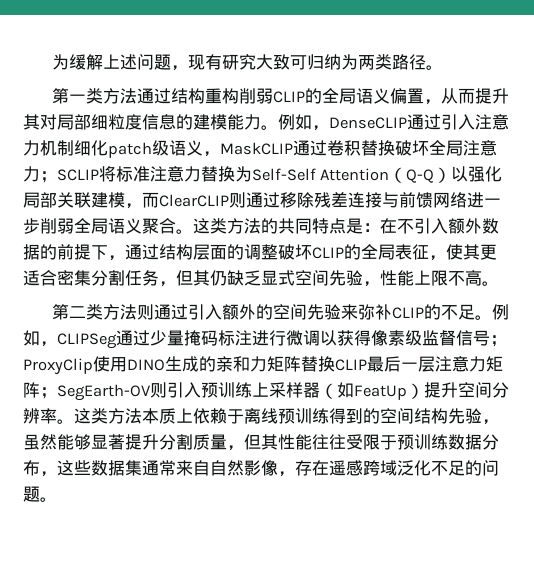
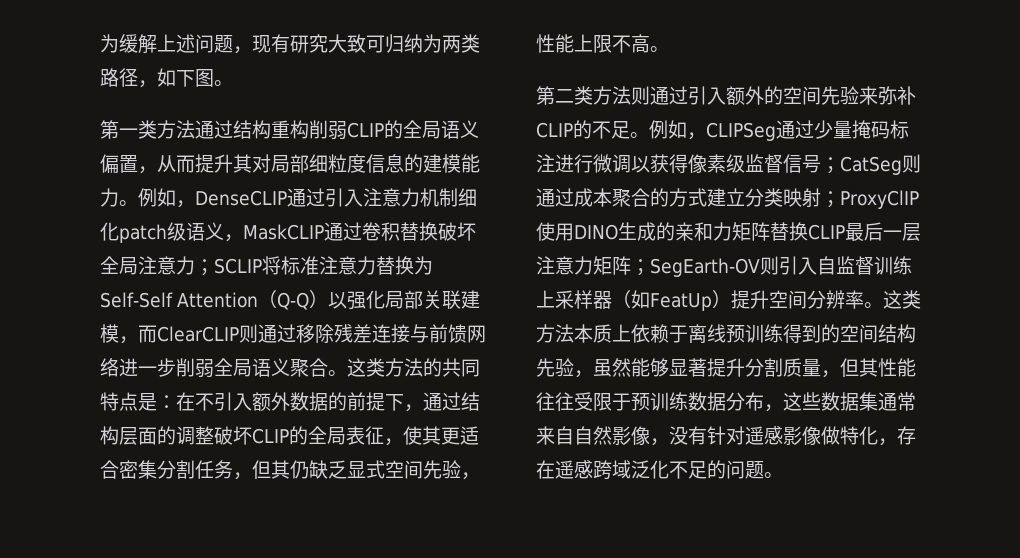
(427, 62) none -> [138,68,214,88] ，如下图
[23,358,93,375] ProxyClip -> [840,154,921,175] [536,188,919,209] CatSeg则通过成本聚合的方式建立分类映射；ProxyClIP
[201,382,218,398] 预 -> [817,256,874,275] 自监督
(295, 474) none -> [669,426,897,446] 没有针对遥感影像做特化，

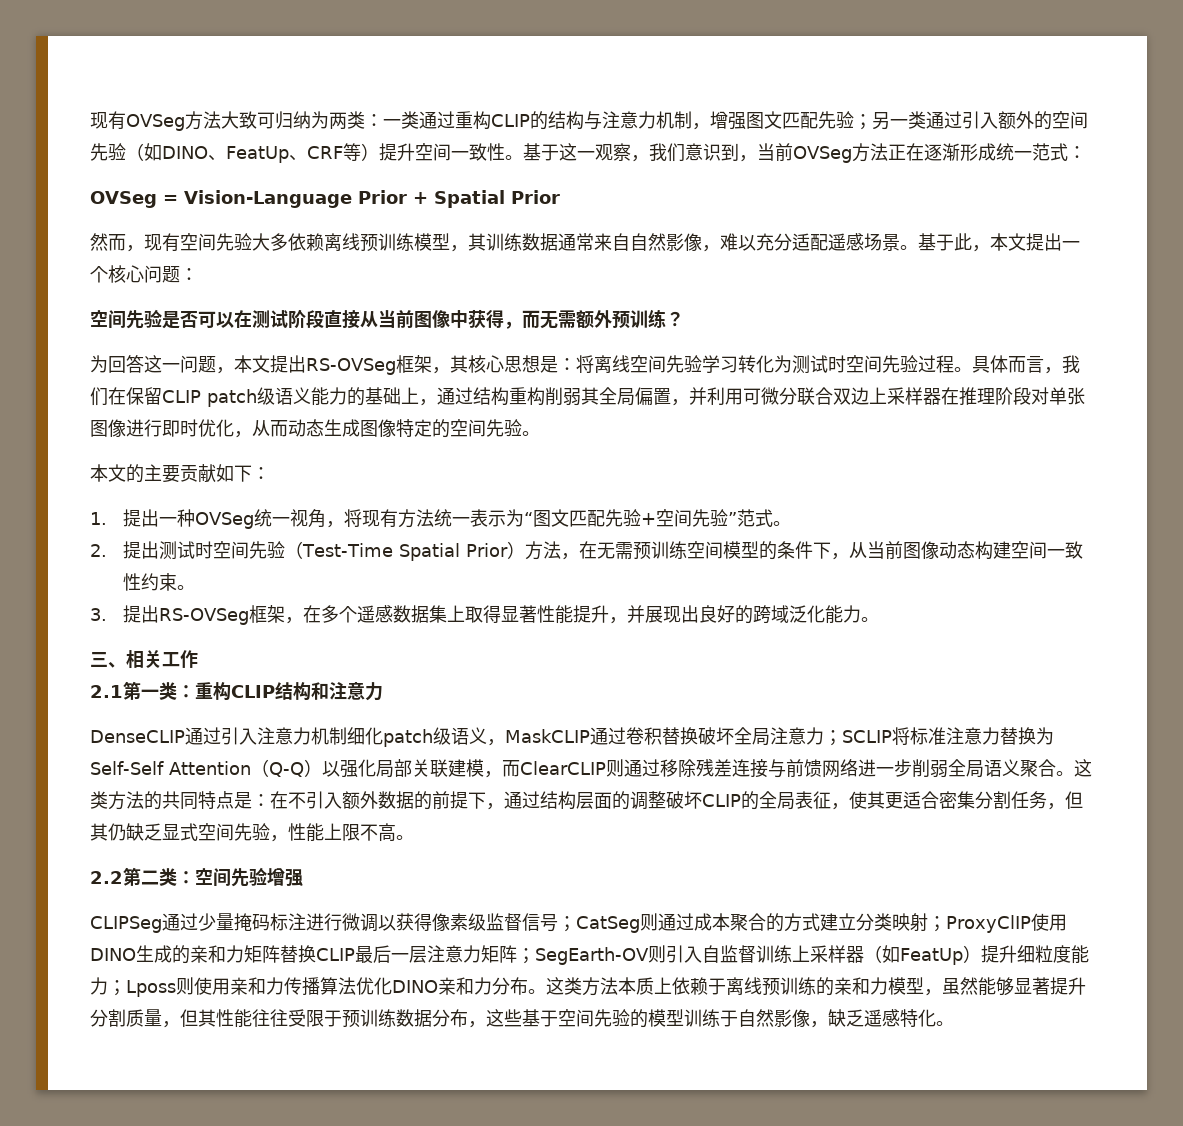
[100,34,480,54] [100,68,233,88] [100,120,479,140] [100,154,480,174] [100,188,195,208] 为缓解上述问题，现有研究大致可归纳为两类路径，如下图。 // 第一类方法通过结构重构削弱CLIP的全局语义偏置，从而提升其对局部细粒度信息的建模能力。例如， -> [90,111,1088,131] [90,143,1086,163] [90,190,560,208] [90,233,1080,252] [90,265,198,283] [90,309,684,329] [90,355,1080,375] [90,387,1085,407] [90,419,540,438] [90,464,270,483] [90,509,791,529] [90,541,1083,561] [122,573,195,591] [90,605,879,625] [90,650,198,669] [90,681,383,701] 现有OVSeg方法大致可归纳为两类：一类通过重构CLIP的结构与注意力机制，增强图文匹配先验；另一类通过引入额外的空间先验（如DINO、FeatUp、CRF等）提升空间一致性。基于这一观察，我们意识到，当前OVSeg方法正在逐渐形成统一范式： // OVSeg = Vision-Language Prior + Spatial Prior // 然而，现有空间先验大多依赖离线预训练模型，其训练数据通常来自自然影像，难以充分适配遥感场景。基于此，本文提出一个核心问题： // 空间先验是否可以在测试阶段直接从当前图像中获得，而无需额外预训练？ // 为回答这一问题，本文提出RS-OVSeg框架，其核心思想是：将离线空间先验学习转化为测试时空间先验过程。具体而言，我们在保留CLIP patch级语义能力的基础上，通过结构重构削弱其全局偏置，并利用可微分联合双边上采样器在推理阶段对单张图像进行即时优化，从而动态生成图像特定的空间先验。 // 本文的主要贡献如下： // 1.提出一种OVSeg统一视角，将现有方法统一表示为“图文匹配先验+空间先验”范式。 // 2.提出测试时空间先验（Test-Time Spatial Prior）方法，在无需预训练空间模型的条件下，从当前图像动态构建空间一致性约束。 // 3.提出RS-OVSeg框架，在多个遥感数据集上取得显著性能提升，并展现出良好的跨域泛化能力。 // 三、相关工作 // 2.1第一类：重构CLIP结构和注意力 //
[536,86,916,105] [536,120,706,140] 第二类方法则通过引入额外的空间先验来弥补CLIP的不足。例如， -> [90,867,303,887] 2.2第二类：空间先验增强 //
[768,290,864,309] 空间分辨率 -> [1016,945,1089,964] [90,977,528,997] 细粒度能力；Lposs则使用亲和力传播算法优化DINO亲和力分布
[783,324,916,343] [536,358,574,377] 得到的空间结构先验 -> [816,977,924,996] 的亲和力模型
[821,392,916,411] [536,426,916,446] [536,460,764,480] 数据集通常来自自然影像，没有针对遥感影像做特化，存在遥感跨域泛化不足的问题 -> [522,1009,936,1028] 基于空间先验的模型训练于自然影像，缺乏遥感特化

